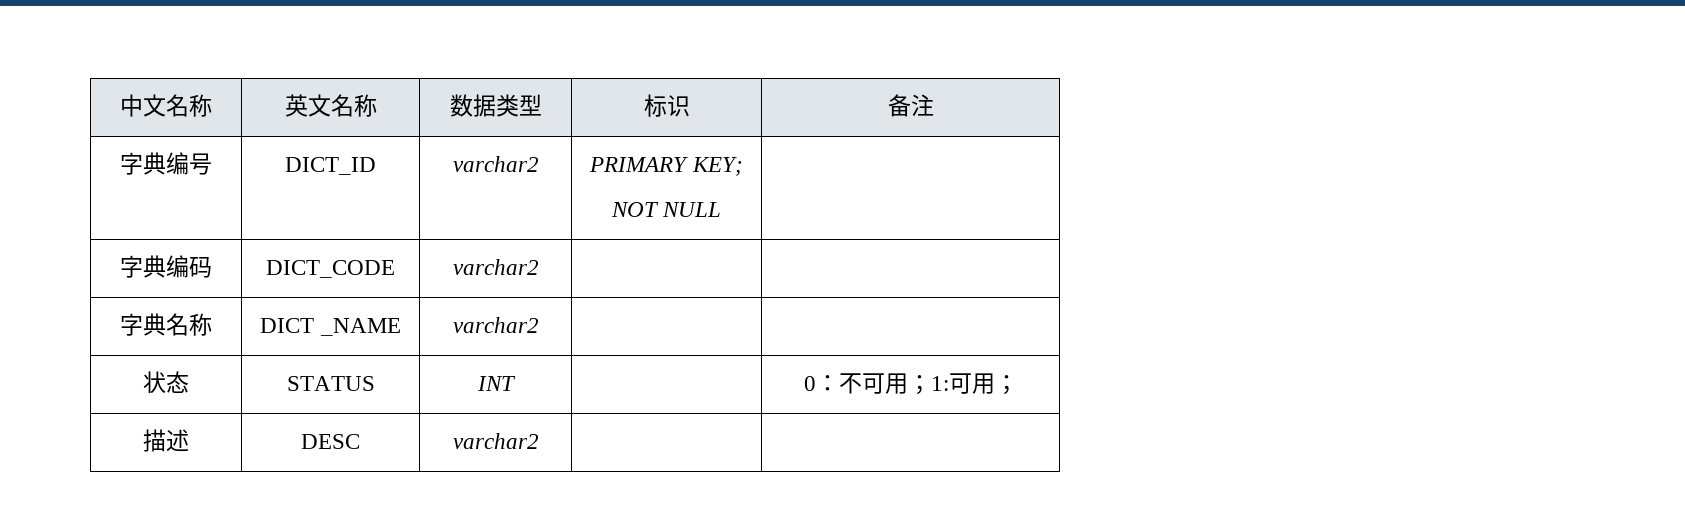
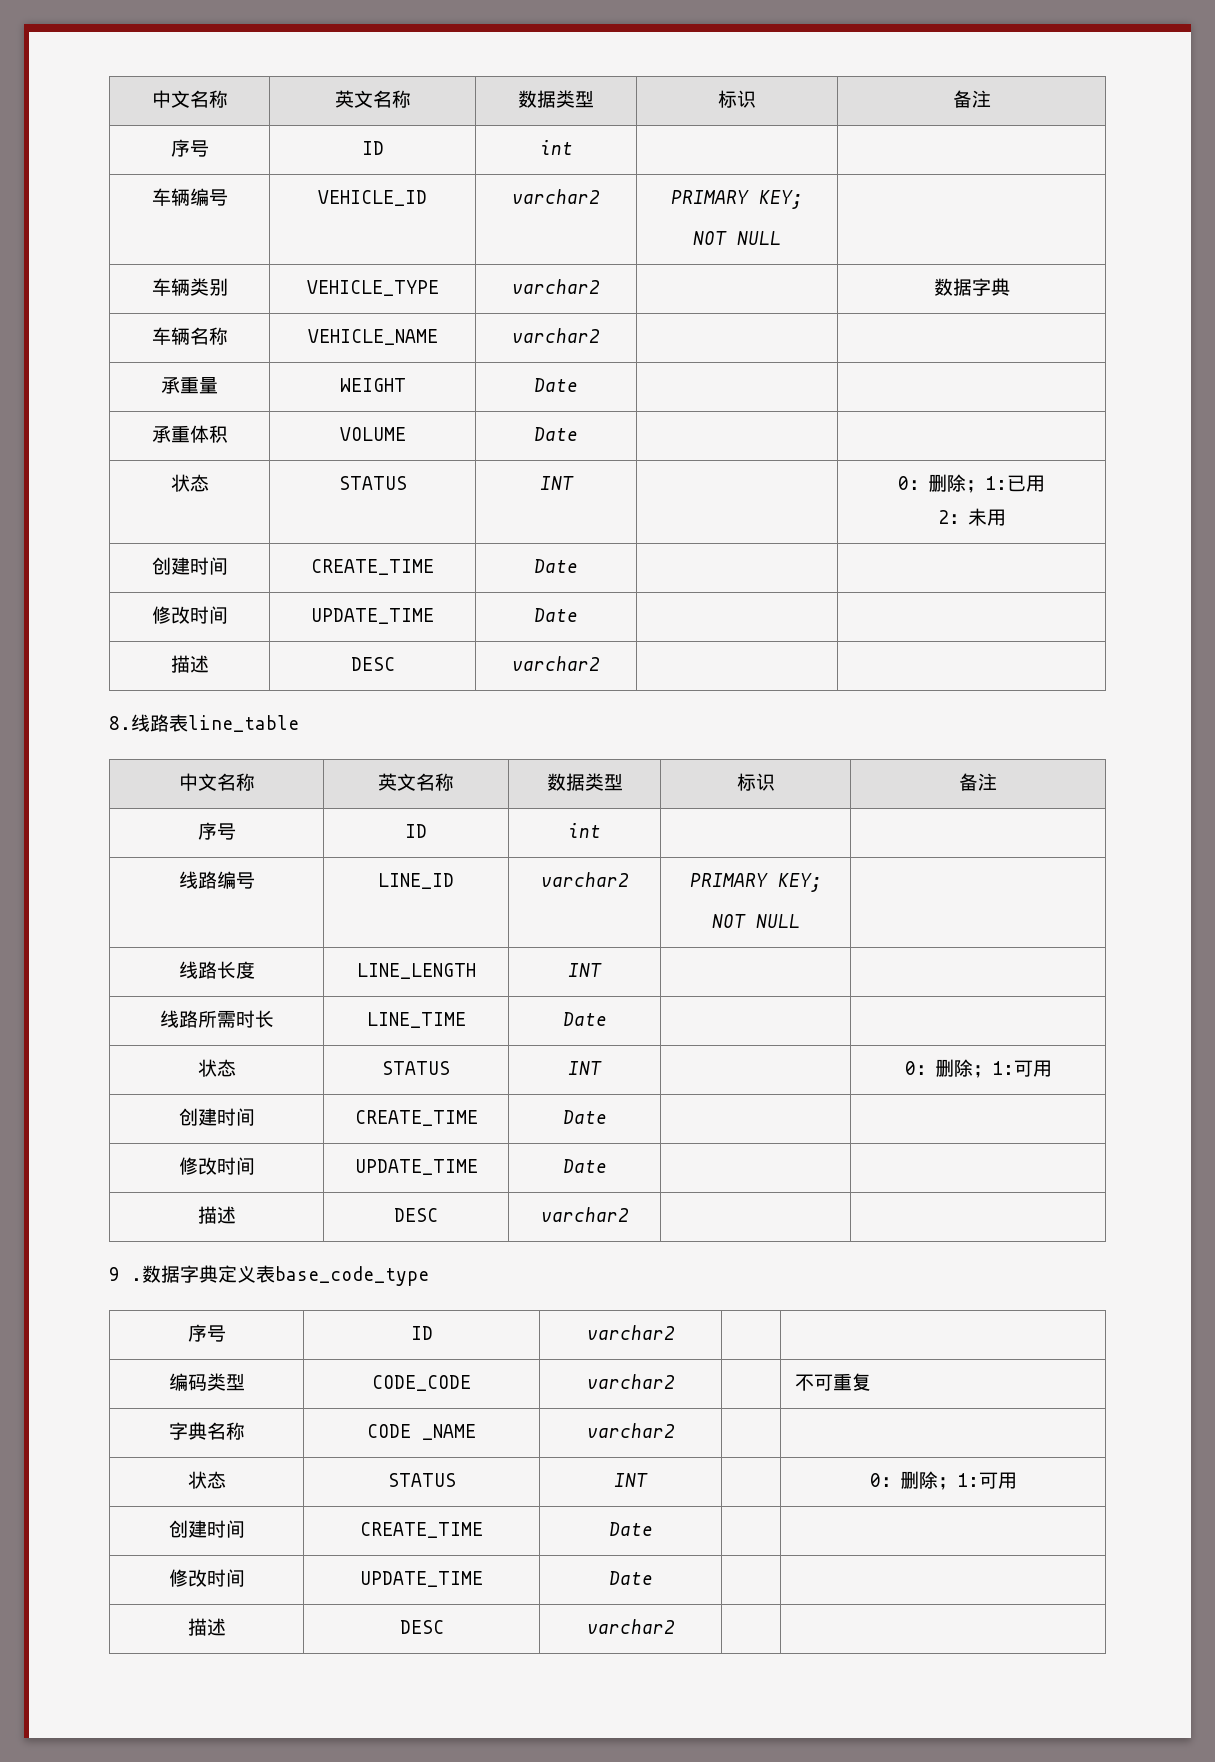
[120,94,212,117] [284,94,377,117] [449,94,542,117] [643,94,690,117] [887,94,934,117] [120,152,212,175] [285,157,376,175] [452,156,539,172] [589,157,743,176] [610,202,722,217] [120,255,212,278] [266,260,395,278] [452,259,539,275] 中文名称 | 英文名称 | 数据类型 | 标识 | 备注 // 字典编号 | DICT_ID | varchar2 | PRIMARY KEY; // NOT NULL | // 字典编码 | DICT_CODE | varchar2 | | -> [151,90,228,108] [334,90,411,108] [518,90,594,108] [718,90,756,108] [952,90,991,108] [170,139,209,157] [361,141,384,155] [539,140,573,155] [151,188,228,206] [318,190,427,206] [511,189,600,204] [671,190,803,209] [693,231,781,245] [151,278,228,296] [306,280,439,296] [511,279,600,294] [933,278,1010,296] [151,327,228,345] [307,329,438,345] [511,328,600,343] [161,376,218,394] [339,378,406,392] [534,378,578,392] [151,425,228,443] [339,427,406,441] [534,427,578,441] [170,474,209,492] [338,476,407,490] [539,476,574,490] [898,474,1045,493] [937,508,1006,526] [151,557,228,575] [311,559,434,575] [534,559,578,573] [151,606,228,624] [311,608,434,624] [534,608,578,622] [170,655,209,673] [350,657,395,671] [511,656,600,671] [109,714,299,732] [178,773,255,791] [378,773,454,791] [546,773,623,791] [736,773,775,791] [959,773,997,791] [197,822,236,840] [404,824,427,838] [568,823,601,838] [178,871,255,889] [378,873,454,889] [540,872,629,887] [689,873,822,892] [711,914,800,928] [178,961,255,979] [356,963,476,979] [568,963,602,977] [159,1010,274,1028] [366,1012,466,1028] [562,1012,607,1026] [197,1059,236,1077] [381,1061,450,1075] [568,1061,602,1075] [904,1059,1052,1078] [178,1108,255,1126] [354,1110,478,1126] [562,1110,607,1124] [178,1157,255,1175] [354,1159,478,1175] [562,1159,607,1173] [197,1206,236,1224] [393,1208,438,1222] [540,1207,629,1222] [109,1265,429,1286] [187,1324,226,1342] [410,1326,433,1340] [586,1325,675,1340] [168,1373,245,1391] [372,1375,471,1391] [586,1374,675,1389] [794,1373,871,1391] 中文名称 | 英文名称 | 数据类型 | 标识 | 备注 // 序号 | ID | int | | // 车辆编号 | VEHICLE_ID | varchar2 | PRIMARY KEY; // NOT NULL | // 车辆类别 | VEHICLE_TYPE | varchar2 | | 数据字典 // 车辆名称 | VEHICLE_NAME | varchar2 | | // 承重量 | WEIGHT | Date | | // 承重体积 | VOLUME | Date | | // 状态 | STATUS | INT | | 0：删除；1:已用 // 2：未用 // 创建时间 | CREATE_TIME | Date | | // 修改时间 | UPDATE_TIME | Date | | // 描述 | DESC | varchar2 | | // 8.线路表line_table // 中文名称 | 英文名称 | 数据类型 | 标识 | 备注 // 序号 | ID | int | | // 线路编号 | LINE_ID | varchar2 | PRIMARY KEY; // NOT NULL | // 线路长度 | LINE_LENGTH | INT | | // 线路所需时长 | LINE_TIME | Date | | // 状态 | STATUS | INT | | 0：删除；1:可用 // 创建时间 | CREATE_TIME | Date | | // 修改时间 | UPDATE_TIME | Date | | // 描述 | DESC | varchar2 | | // 9 .数据字典定义表base_code_type // 序号 | ID | varchar2 | | // 编码类型 | CODE_CODE | varchar2 | | 不可重复
[260,318,315,333] DICT -> [367,1424,411,1438] CODE
[838,373,1018,395] 不可用；1:可用； -> [899,1471,1017,1490] [168,1520,245,1538] [360,1522,483,1538] [608,1522,653,1536] [168,1569,245,1587] [360,1571,483,1587] [608,1571,653,1585] 删除；1:可用 // 创建时间 | CREATE_TIME | Date | | // 修改时间 | UPDATE_TIME | Date | |

